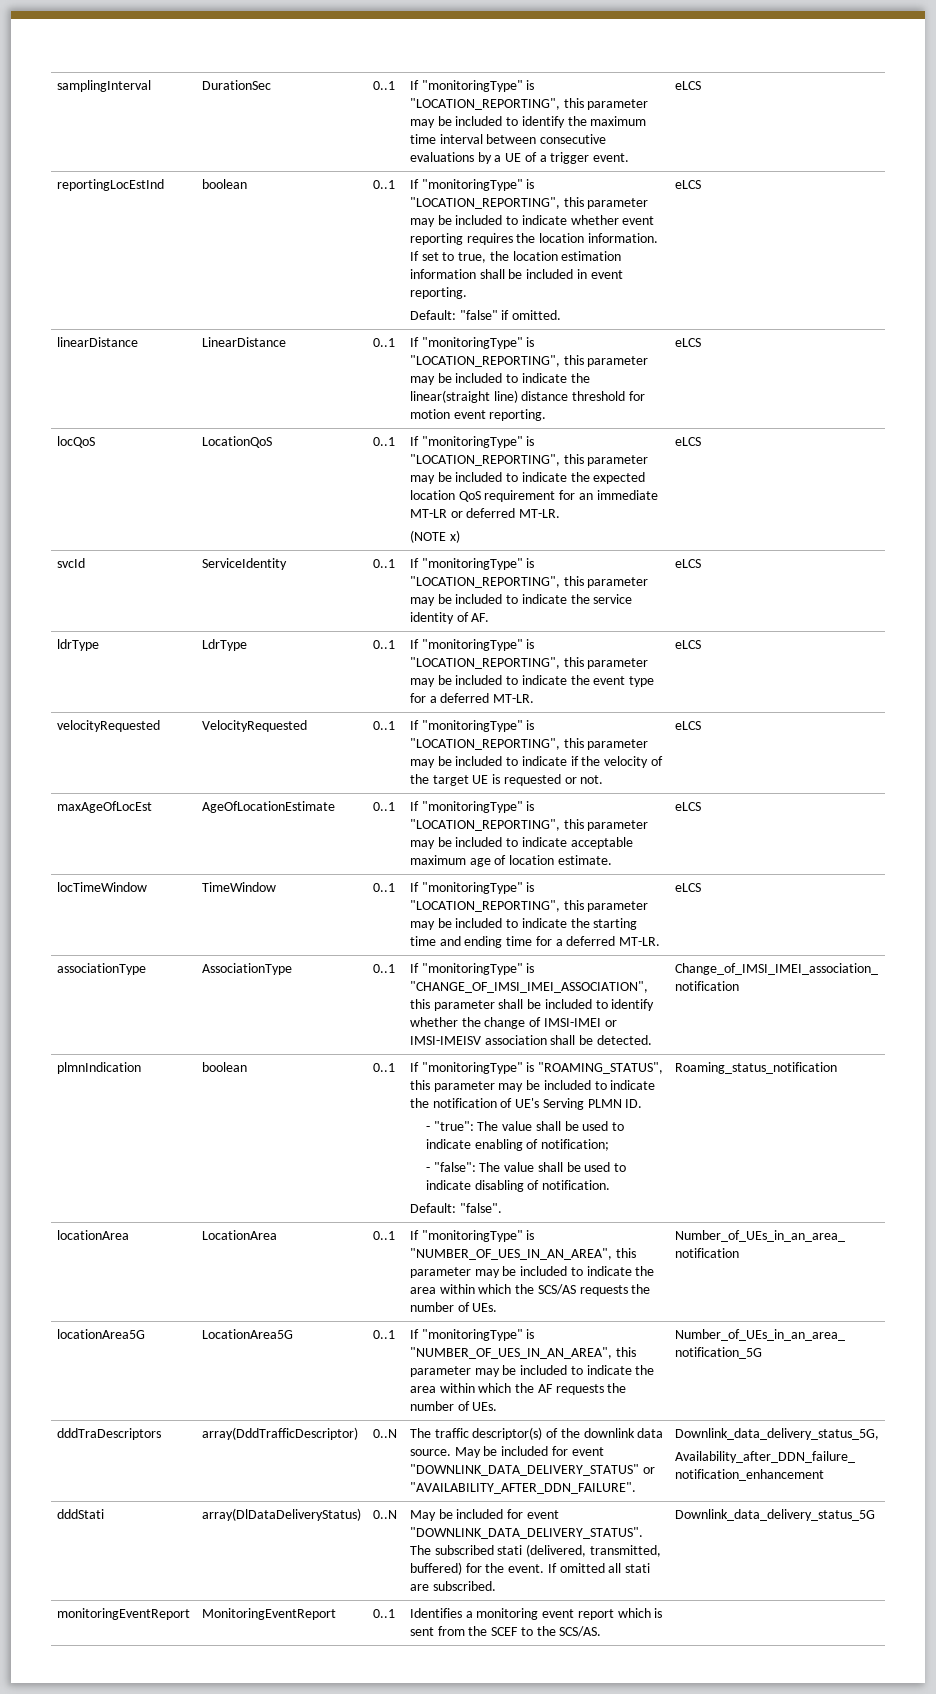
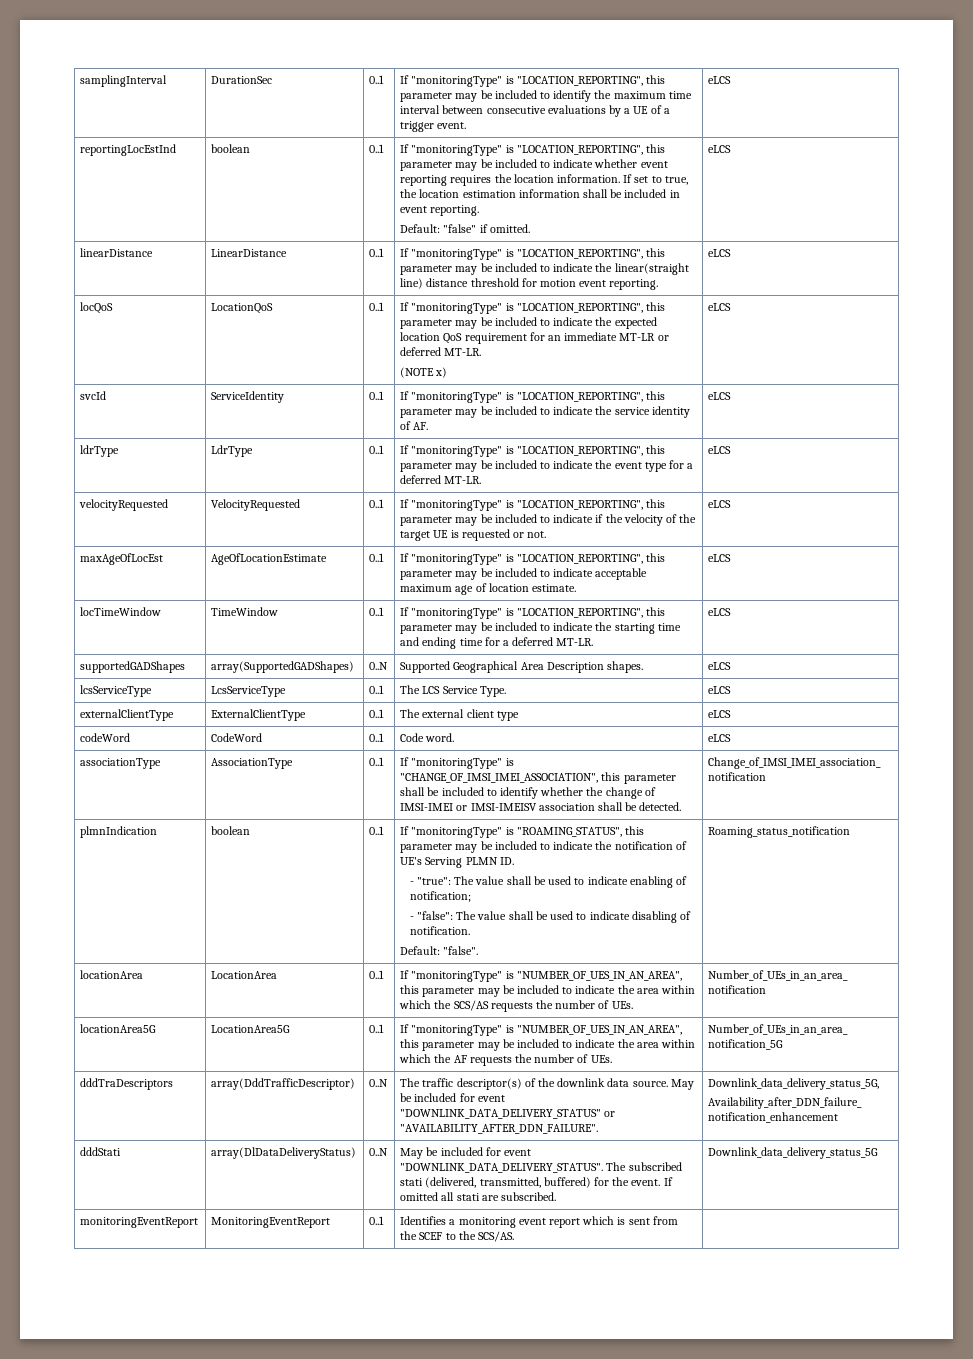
(701, 887) none -> [80,661,186,673] [211,661,355,673] [369,662,389,670] [400,661,643,673] [708,662,732,670] [80,685,153,697] [211,686,287,697] [369,685,385,694] [400,685,506,697] [708,686,732,694] [80,709,175,721] [211,709,307,721] [369,709,385,718] [400,709,519,721] [708,710,732,718] [80,733,131,742] [211,733,263,742] [369,733,385,742] [400,733,455,742] [708,734,732,742] // supportedGADShapes | array(SupportedGADShapes) | 0..N | Supported Geographical Area Description shapes. | eLCS // lcsServiceType | LcsServiceType | 0..1 | The LCS Service Type. | eLCS // externalClientType | ExternalClientType | 0..1 | The external client type | eLCS // codeWord | CodeWord | 0..1 | Code word. | eLCS

